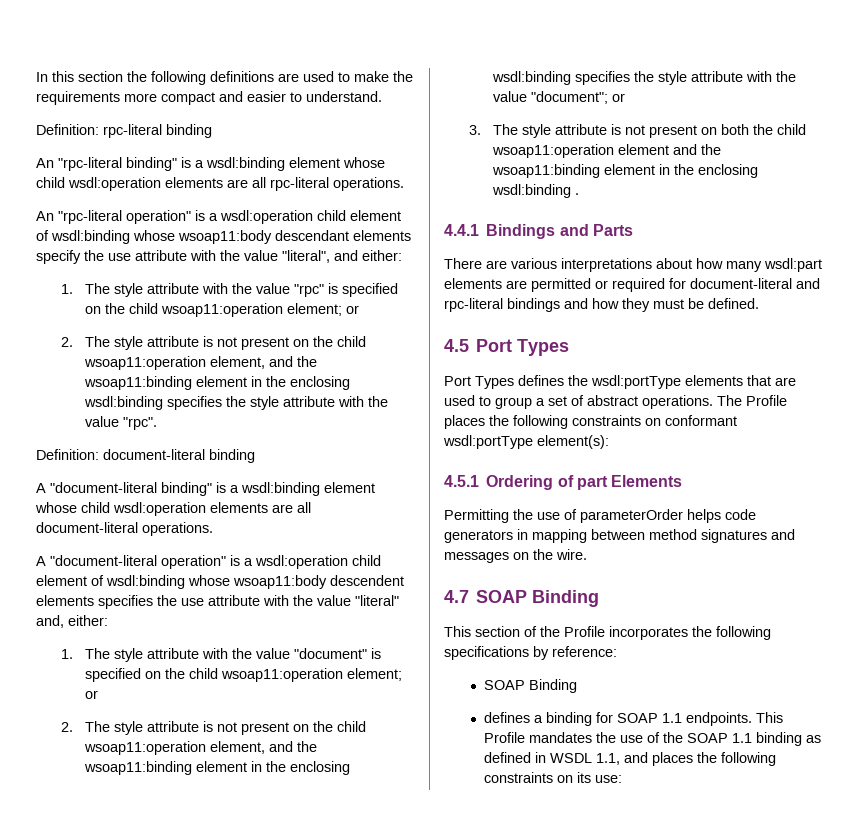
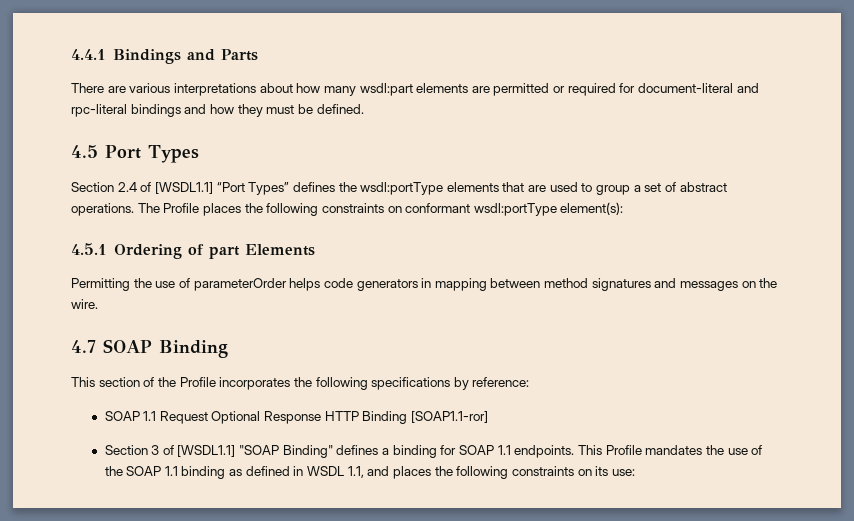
[36,71,413,85] [36,91,382,105] [36,124,212,138] [36,157,385,171] [36,177,404,191] [36,210,401,224] [36,230,411,244] [36,250,402,264] [60,283,399,297] [85,303,360,317] [60,336,367,350] [84,356,318,370] [84,376,351,390] [84,396,389,410] [85,416,158,430] [36,449,255,463] [36,482,375,496] [35,502,311,516] [36,522,213,536] [36,555,381,569] [36,575,404,589] [36,595,399,609] [36,615,108,628] [60,648,382,662] [85,668,403,682] [85,690,99,699] [60,721,367,735] [84,741,318,755] [84,761,351,775] [492,71,797,85] [493,91,626,104] [468,124,807,138] [492,144,722,158] [492,164,759,178] [492,184,580,198] In this section the following definitions are used to make the requirements more compact and easier to understand. // Definition: rpc-literal binding // An "rpc-literal binding" is a wsdl:binding element whose child wsdl:operation elements are all rpc-literal operations. // An "rpc-literal operation" is a wsdl:operation child element of wsdl:binding whose wsoap11:body descendant elements specify the use attribute with the value "literal", and either: // 1. The style attribute with the value "rpc" is specified on the child wsoap11:operation element; or // 2. The style attribute is not present on the child wsoap11:operation element, and the wsoap11:binding element in the enclosing wsdl:binding specifies the style attribute with the value "rpc". // Definition: document-literal binding // A "document-literal binding" is a wsdl:binding element whose child wsdl:operation elements are all document-literal operations. // A "document-literal operation" is a wsdl:operation child element of wsdl:binding whose wsoap11:body descendent elements specifies the use attribute with the value "literal" and, either: // 1. The style attribute with the value "document" is specified on the child wsoap11:operation element; or // 2. The style attribute is not present on the child wsoap11:operation element, and the wsoap11:binding element in the enclosing wsdl:binding specifies the style attribute with the value "document"; or // 3. The style attribute is not present on both the child wsoap11:operation element and the wsoap11:binding element in the enclosing wsdl:binding . // -> (71, 54) none
[444,376,514,389] Port Types -> [71,182,290,195] Section 2.4 of [WSDL1.1] “Port Types”
[529,679,578,693] Binding // -> [143,411,489,424] [104,445,333,458] 1.1 Request Optional Response HTTP Binding [SOAP1.1-ror] // Section 3 of [WSDL1.1] "SOAP Binding"

